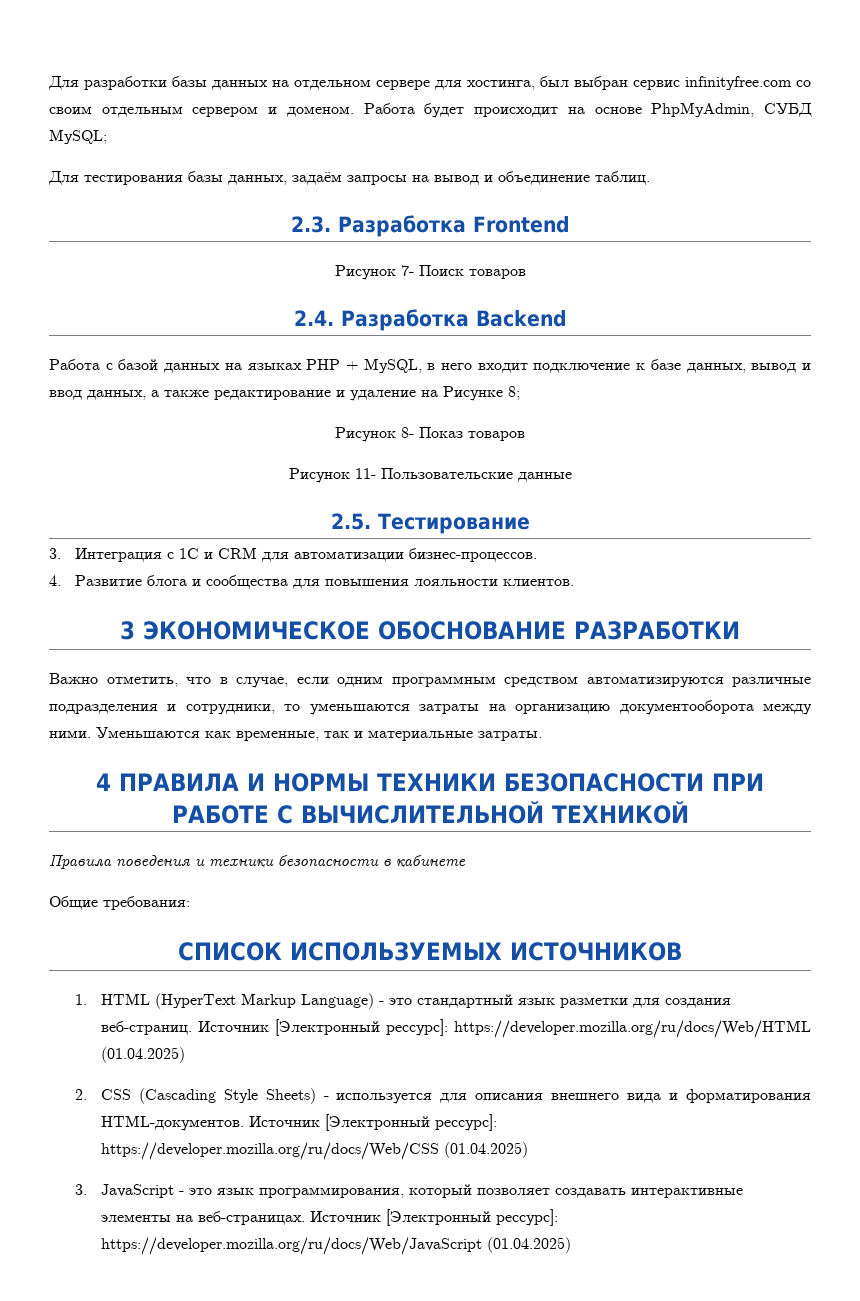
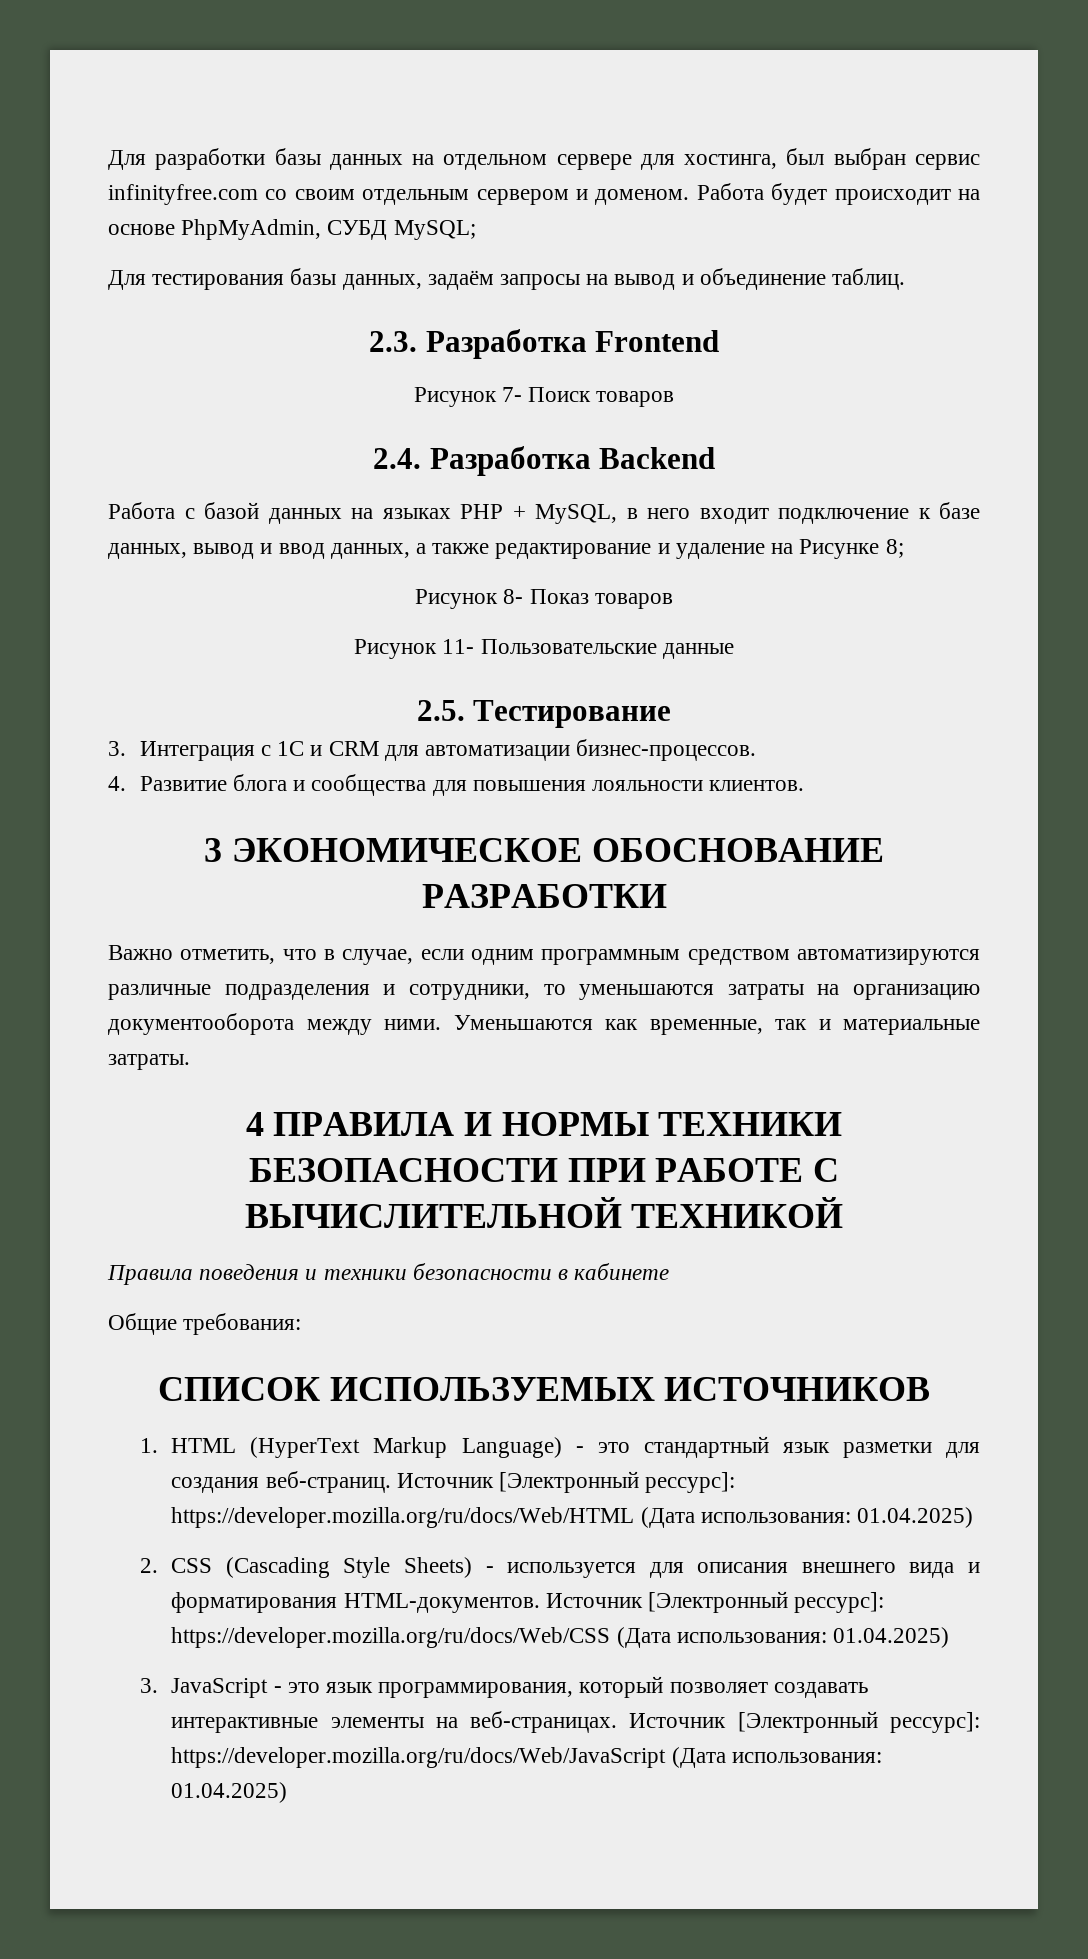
[100,1047,185,1063] (01.04.2025) -> [640,1507,973,1528] (Дата использования: 01.04.2025)
[443,1142,528,1158] (01.04.2025) -> [616,1627,949,1648] (Дата использования: 01.04.2025)
[486,1237,571,1253] (01.04.2025) -> [671,1747,882,1768] [171,1782,288,1803] (Дата использования: 01.04.2025)

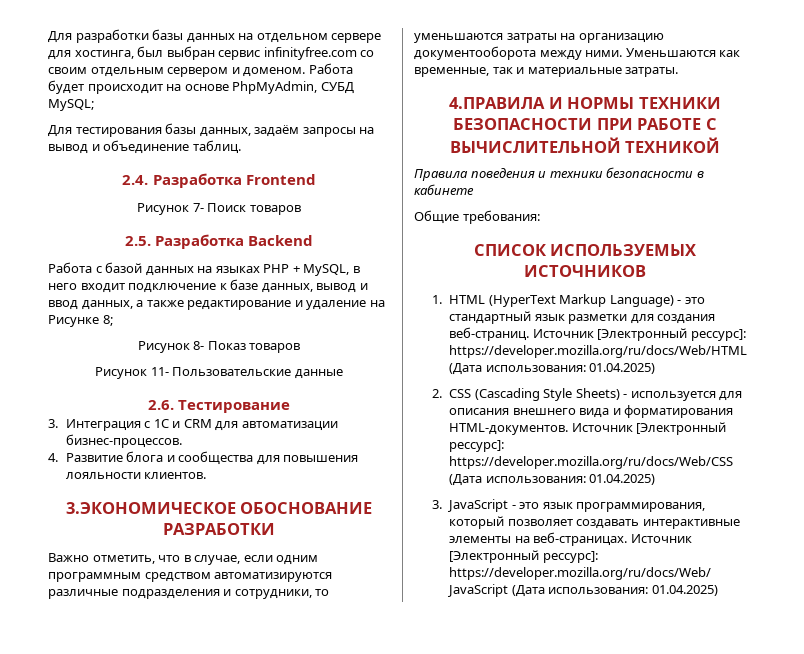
[369,331,418,352] 2.3. -> [122,175,149,185] 2.4.
[373,448,422,469] 2.4. -> [124,236,151,246] 2.5.
[416,700,465,721] 2.5. -> [147,400,174,410] 2.6.
[204,838,582,862] 3 ЭКОНОМИЧЕСКОЕ -> [65,502,236,514] 3.ЭКОНОМИЧЕСКОЕ
[245,1112,455,1136] 4 ПРАВИЛА -> [449,97,546,109] 4.ПРАВИЛА

